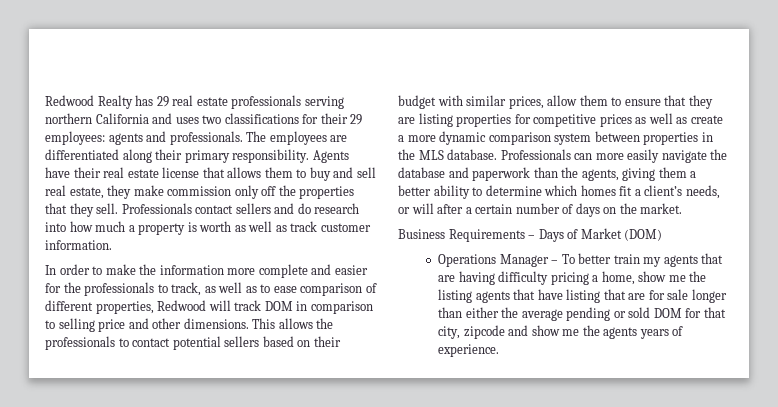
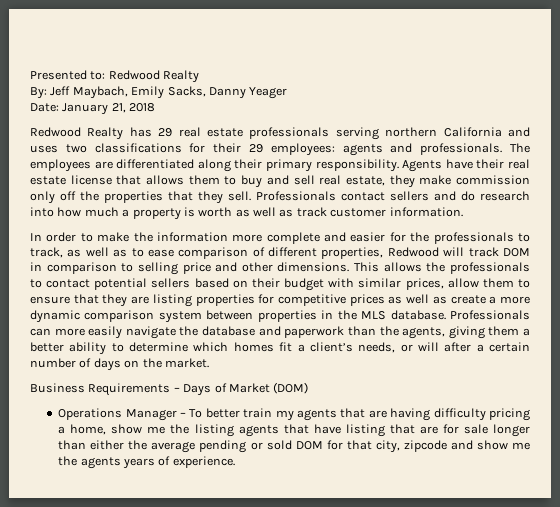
(45, 100) none -> [30,70,200,83] [30,86,288,99] [30,103,156,115] Presented to: Redwood Realty // By: Jeff Maybach, Emily Sacks, Danny Yeager // Date: January 21, 2018 //

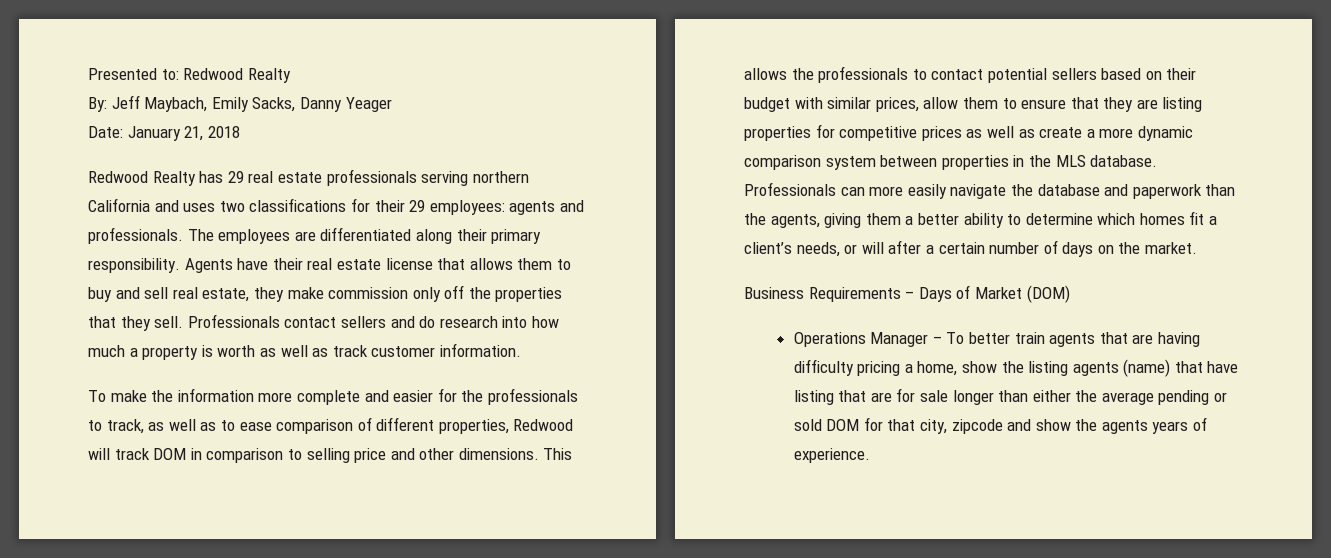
[30,232,93,242] In order to -> [88,390,106,402] To
[275,410,294,421] my -> (1045, 338) none
[147,426,166,434] me -> (997, 367) none
(279, 431) none -> [1123,359,1171,377] (name)
[512,442,531,450] me -> (1071, 425) none

